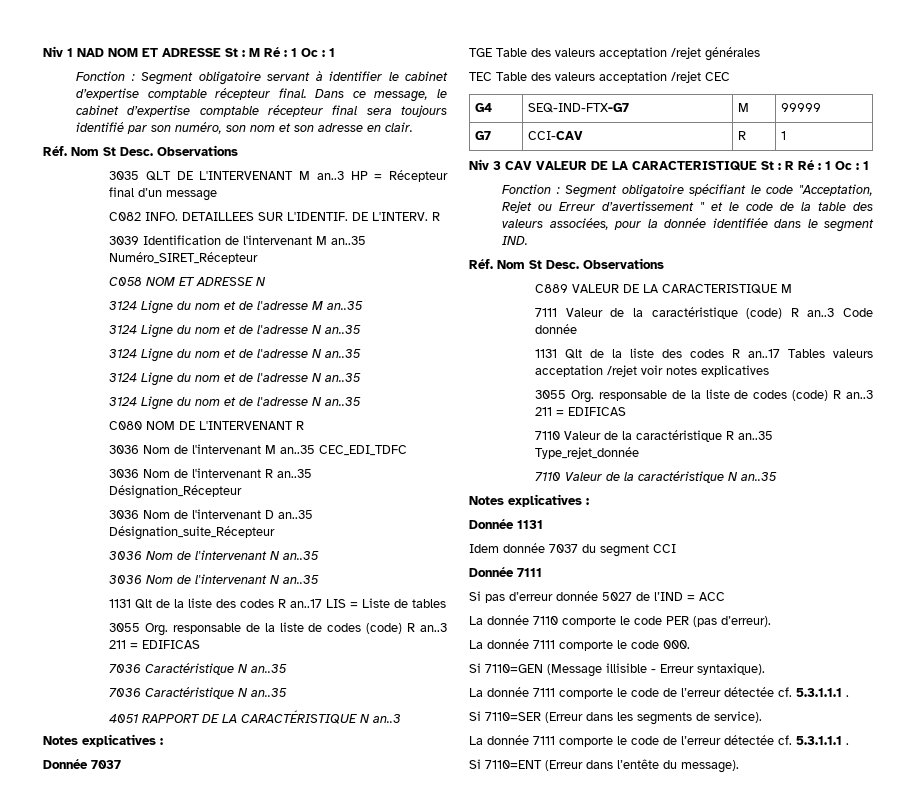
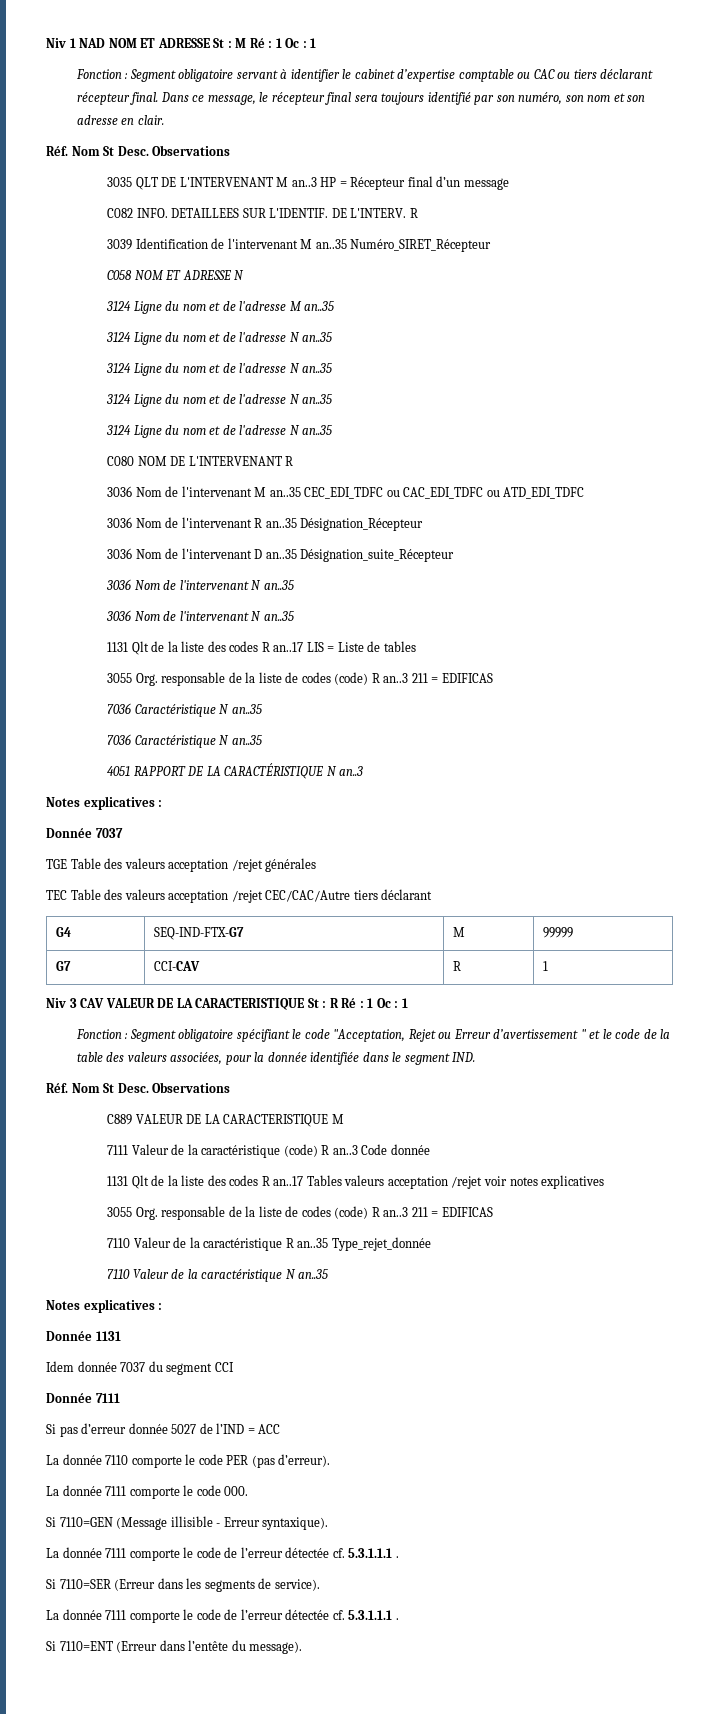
(207, 94) none -> [517,69,654,79] ou CAC ou tiers déclarant
[76,105,259,117] cabinet d’expertise comptable -> (269, 97) none
(408, 450) none -> [386,487,585,499] ou CAC_EDI_TDFC ou ATD_EDI_TDFC
[705,72,730,81] CEC -> [265,889,433,902] CEC/CAC/Autre tiers déclarant

